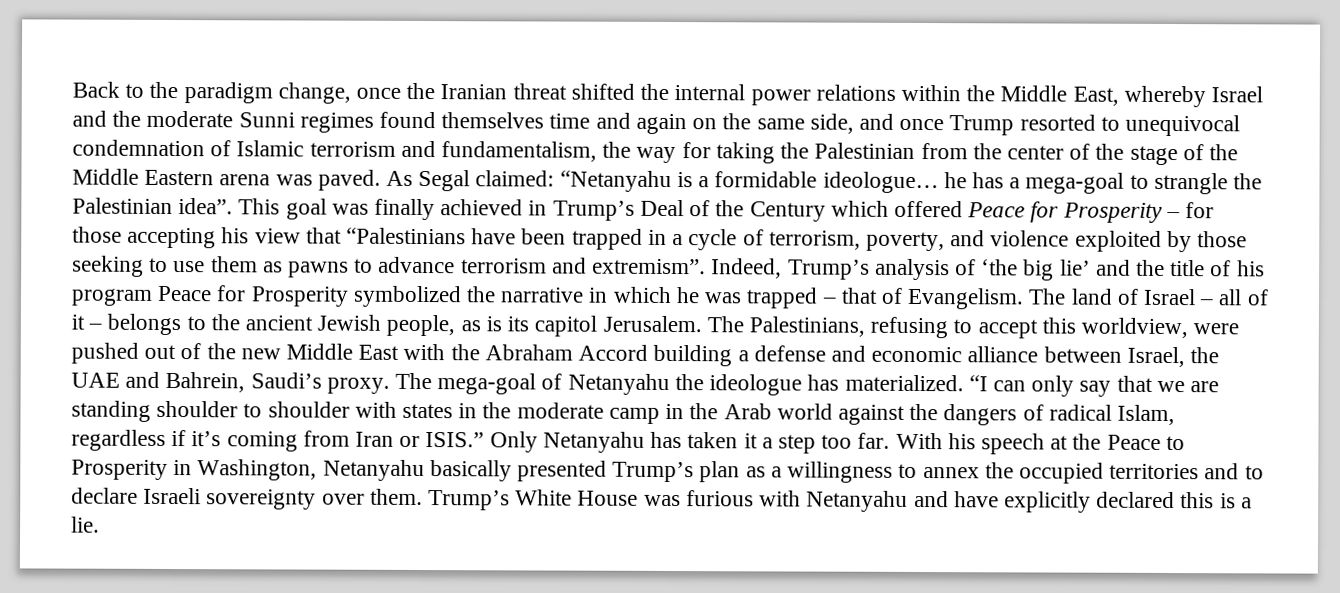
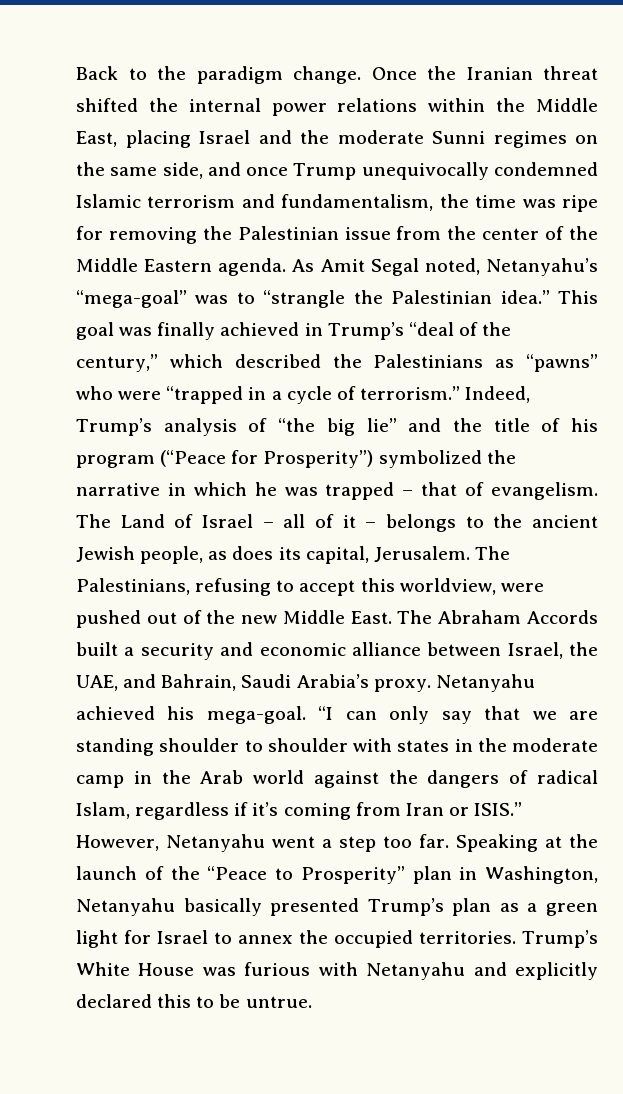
[277,82,402,104] change, once -> [293,66,417,84] change. Once
[1123,85,1206,108] whereby -> [125,130,191,148] placing
[379,111,687,135] found themselves time and again -> (567, 139) none
[1019,114,1240,137] [72,139,232,157] resorted to unequivocal condemnation of -> [361,162,599,180] unequivocally condemned
[636,142,916,164] way for taking the Palestinian -> [475,195,599,212] [76,226,391,244] time was ripe for removing the Palestinian issue
[1129,144,1238,166] [72,168,1262,195] [72,197,234,215] stage of the Middle Eastern arena was paved. As Segal claimed: “Netanyahu is a formidable ideologue… he has a mega-goal to strangle the Palestinian idea”. -> [76,258,598,276] [76,290,550,308] Middle Eastern agenda. As Amit Segal noted, Netanyahu’s “mega-goal” was to “strangle the Palestinian idea.”
[639,199,1214,223] [72,226,1247,253] [72,255,707,278] Deal of the Century which offered Peace for Prosperity – for those accepting his view that “Palestinians have been trapped in a cycle of terrorism, poverty, and violence exploited by those seeking to use them as pawns to advance terrorism and extremism”. -> [408,322,512,336] [76,354,598,372] [76,386,460,404] “deal of the century,” which described the Palestinians as “pawns” who were “trapped in a cycle of terrorism.”
[981,259,1091,281] ‘the big lie’ -> [278,418,397,436] “the big lie”
[157,285,349,307] Peace for Prosperity -> [160,450,374,468] (“Peace for Prosperity”)
[907,287,1113,310] Evangelism. The land -> [491,482,599,500] [76,514,165,528] evangelism. The Land
[485,315,598,337] is its capitol -> [232,546,369,564] does its capital,
[358,343,826,367] East with the Abraham Accord building a defense -> [350,610,598,624] [76,642,214,660] East. The Abraham Accords built a security
[71,371,964,396] UAE and Bahrein, Saudi’s proxy. The mega-goal of Netanyahu the ideologue has materialized. -> [76,674,535,692] [76,706,306,724] UAE, and Bahrain, Saudi Arabia’s proxy. Netanyahu achieved his mega-goal.
[489,431,1185,455] [71,459,168,480] Only Netanyahu has taken it a step too far. With his speech at the Peace to Prosperity -> [76,834,598,852] [76,866,452,884] However, Netanyahu went a step too far. Speaking at the launch of the “Peace to Prosperity” plan
[787,461,1264,484] [71,487,423,510] willingness to annex the occupied territories and to declare Israeli sovereignty over them. -> [546,903,598,916] [76,930,517,948] green light for Israel to annex the occupied territories.
[953,491,999,508] have -> (507, 969) none
[1219,493,1252,509] [71,516,100,533] is a lie. -> [196,994,312,1008] to be untrue.

